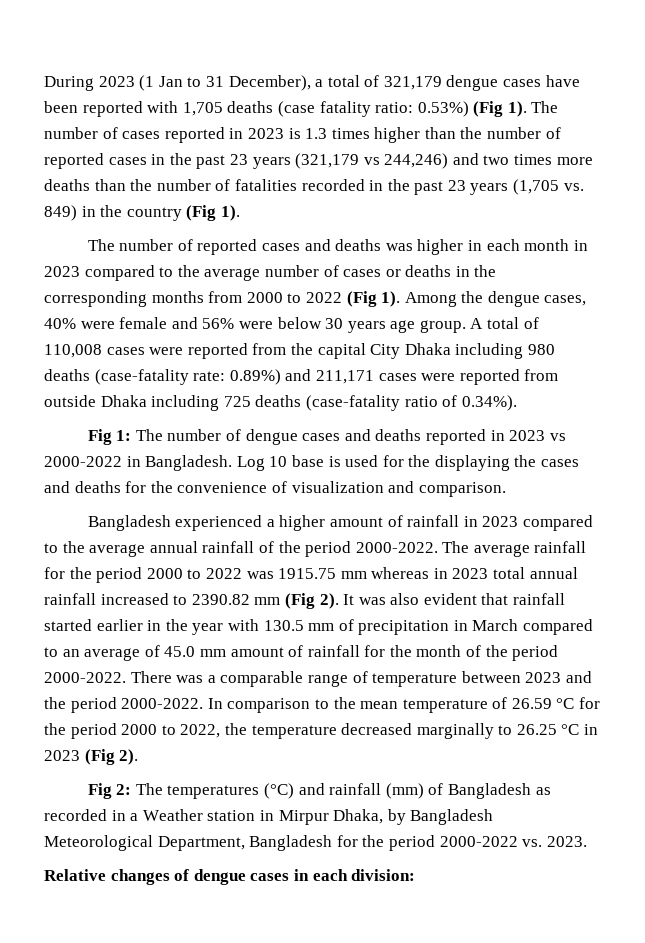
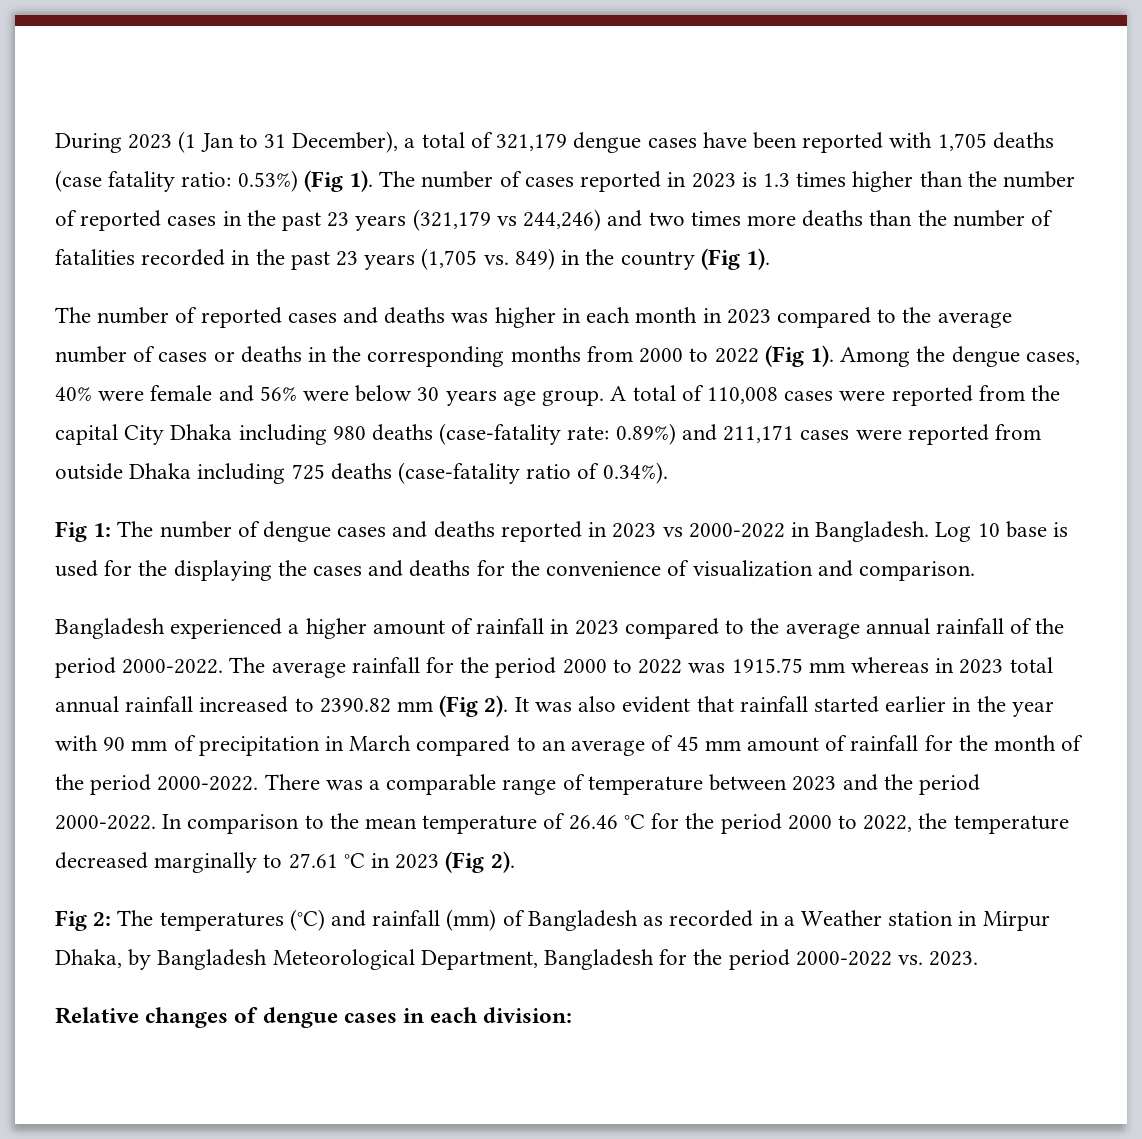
[263,620,304,631] 130.5 -> [103,737,126,751] 90
[164,646,196,657] 45.0 -> [676,736,699,751] 45
[511,698,552,709] 26.59 -> [568,815,618,830] 26.46
[516,724,557,735] 26.25 -> [288,853,338,869] 27.61

